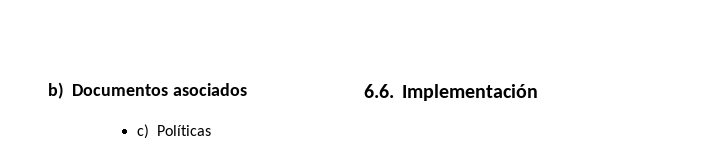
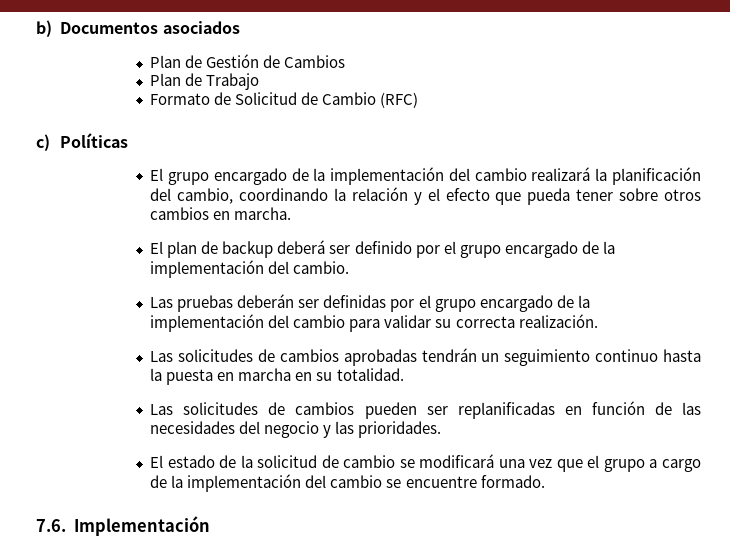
[136,124,211,139] [364,84,394,98] c) Políticas // 6.6. -> [150,54,346,68] [150,73,260,90] [150,92,419,108] [36,133,129,151] [150,167,701,185] [150,187,701,205] [150,207,292,220] [150,240,615,258] [150,260,350,278] [150,294,590,312] [150,314,598,332] [150,348,701,366] [150,368,404,385] [150,401,702,419] [150,421,442,438] [150,454,702,472] [150,474,545,492] [36,519,66,532] Plan de Gestión de Cambios // Plan de Trabajo // Formato de Solicitud de Cambio (RFC) // c) Políticas // El grupo encargado de la implementación del cambio realizará la planificación del cambio, coordinando la relación y el efecto que pueda tener sobre otros cambios en marcha. // El plan de backup deberá ser definido por el grupo encargado de la implementación del cambio. // Las pruebas deberán ser definidas por el grupo encargado de la implementación del cambio para validar su correcta realización. // Las solicitudes de cambios aprobadas tendrán un seguimiento continuo hasta la puesta en marcha en su totalidad. // Las solicitudes de cambios pueden ser replanificadas en función de las necesidades del negocio y las prioridades. // El estado de la solicitud de cambio se modificará una vez que el grupo a cargo de la implementación del cambio se encuentre formado. // 7.6.

